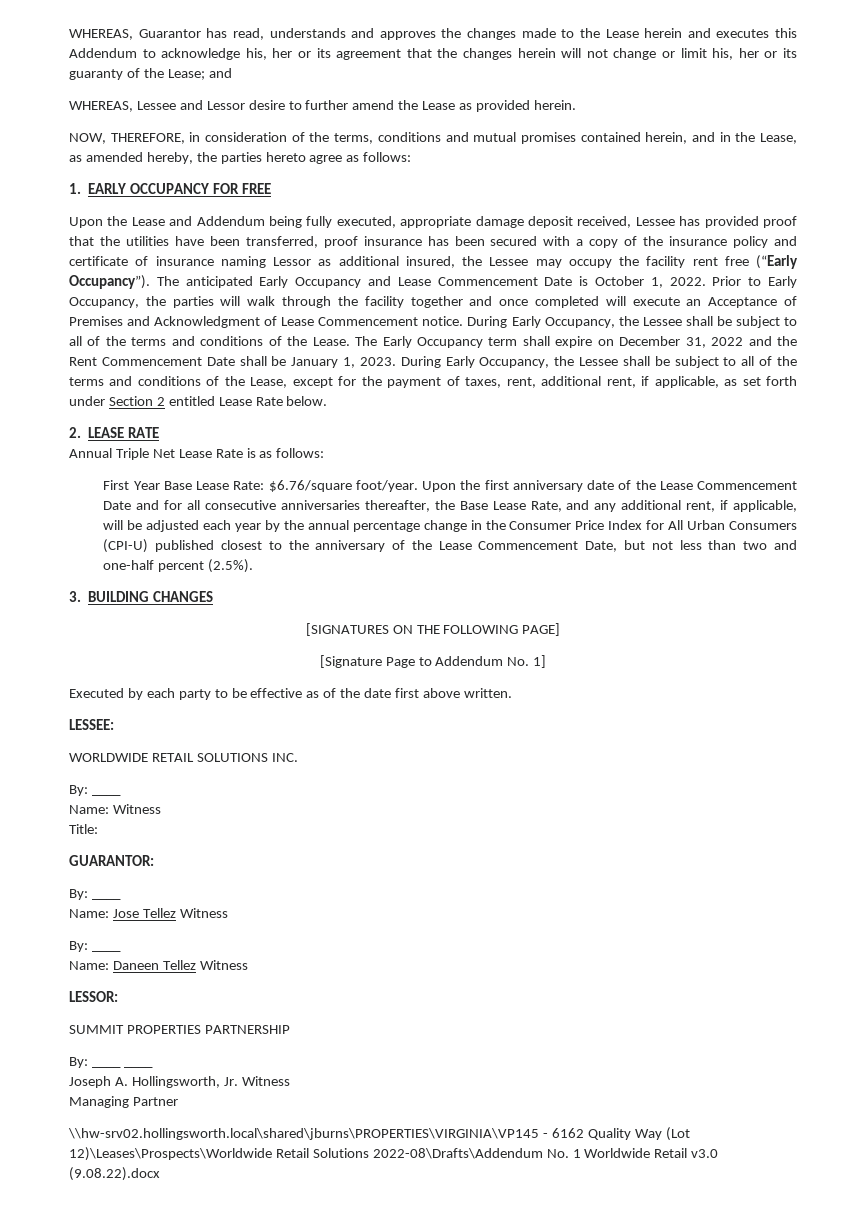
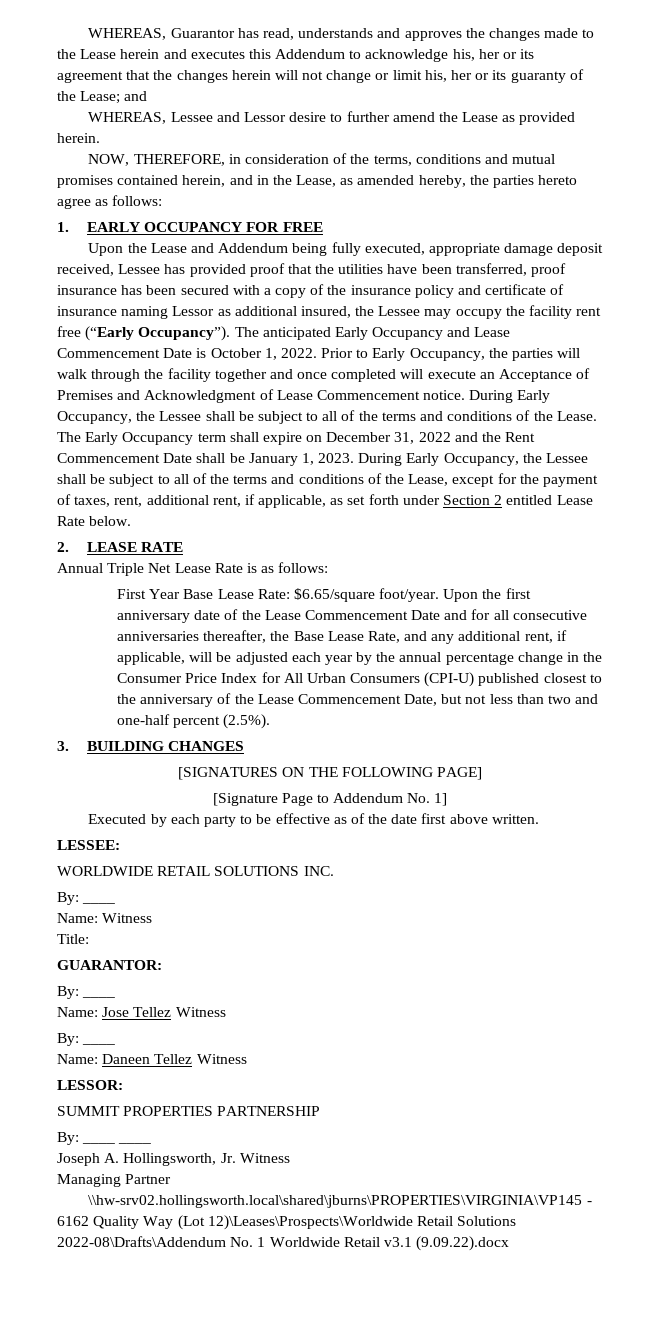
[268,480,352,492] $6.76/square -> [293,588,375,602] $6.65/square
[691,1149,719,1158] [69,1167,160,1181] v3.0 (9.08.22).docx -> [383,1236,510,1251] v3.1 (9.09.22).docx

